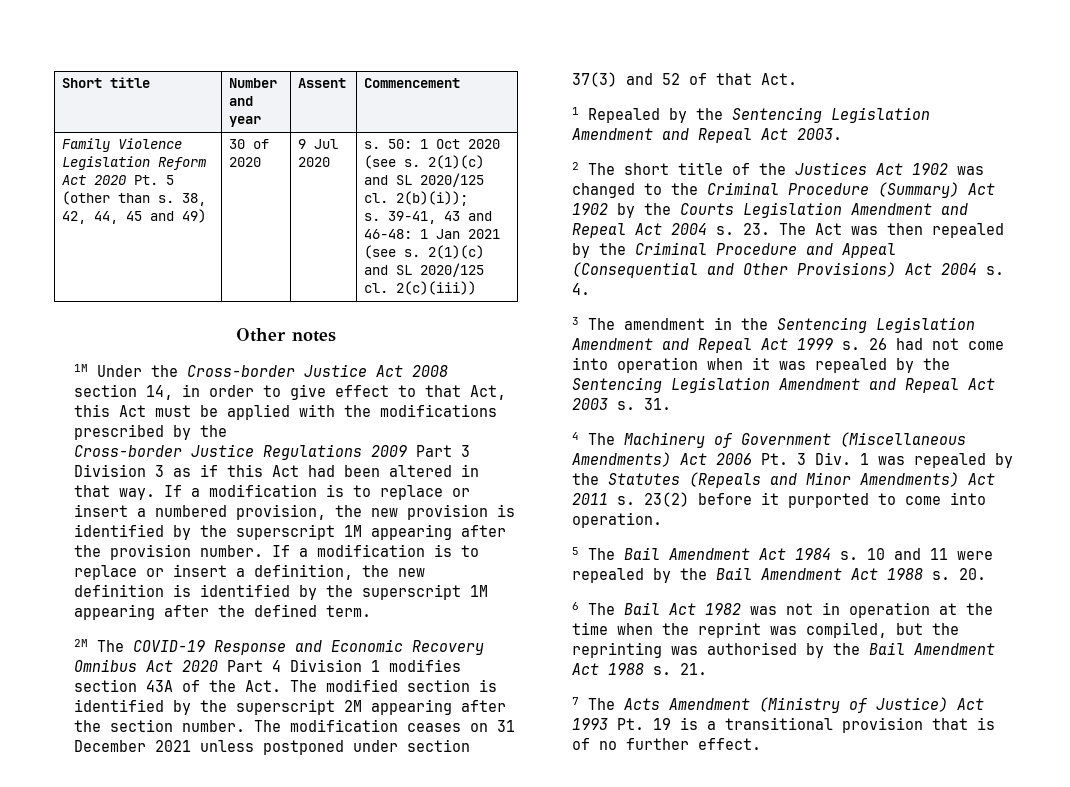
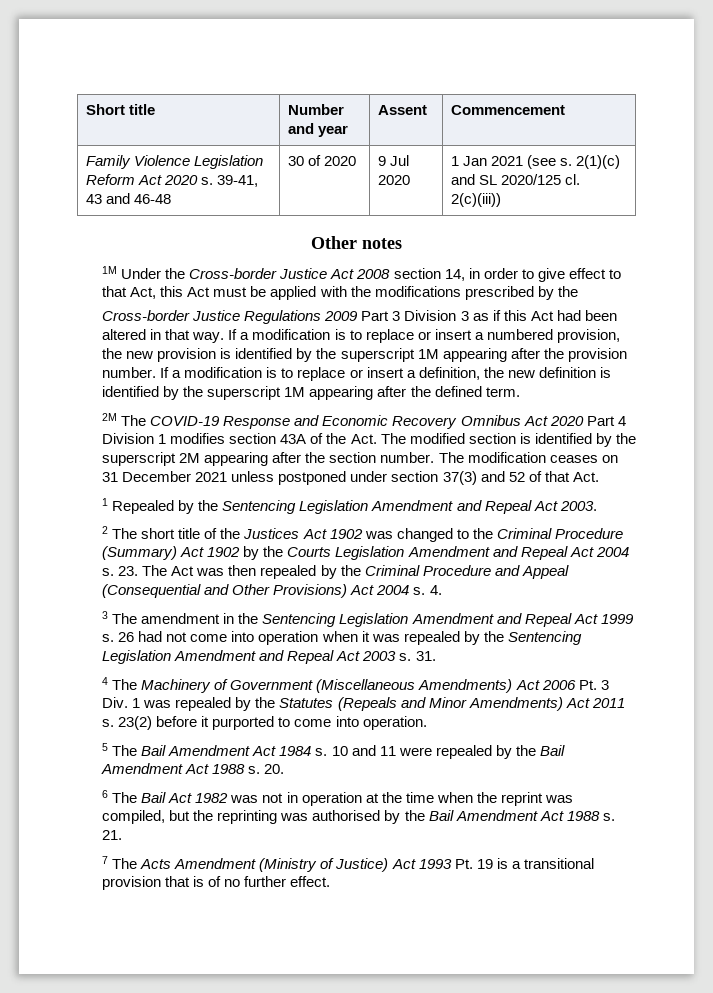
[133,175,174,185] [61,191,206,206] [61,209,206,224] Pt. 5 (other than s. 38, 42, 44, 45 and 49) -> [201,175,259,187] [86,193,172,204] s. 39-41, 43 and 46-48
[363,139,500,149] [363,155,484,169] [363,173,484,187] [363,191,468,206] [363,211,492,224] [363,229,412,239] s. 50: 1 Oct 2020 (see s. 2(1)(c) and SL 2020/125 cl. 2(b)(i)); // s. 39-41, 43 and 46-48: -> (411, 180) none

